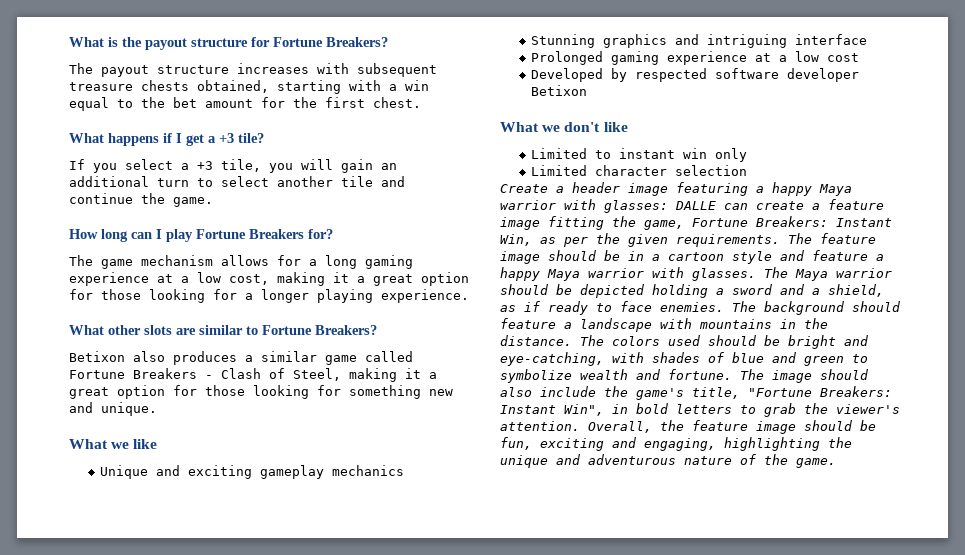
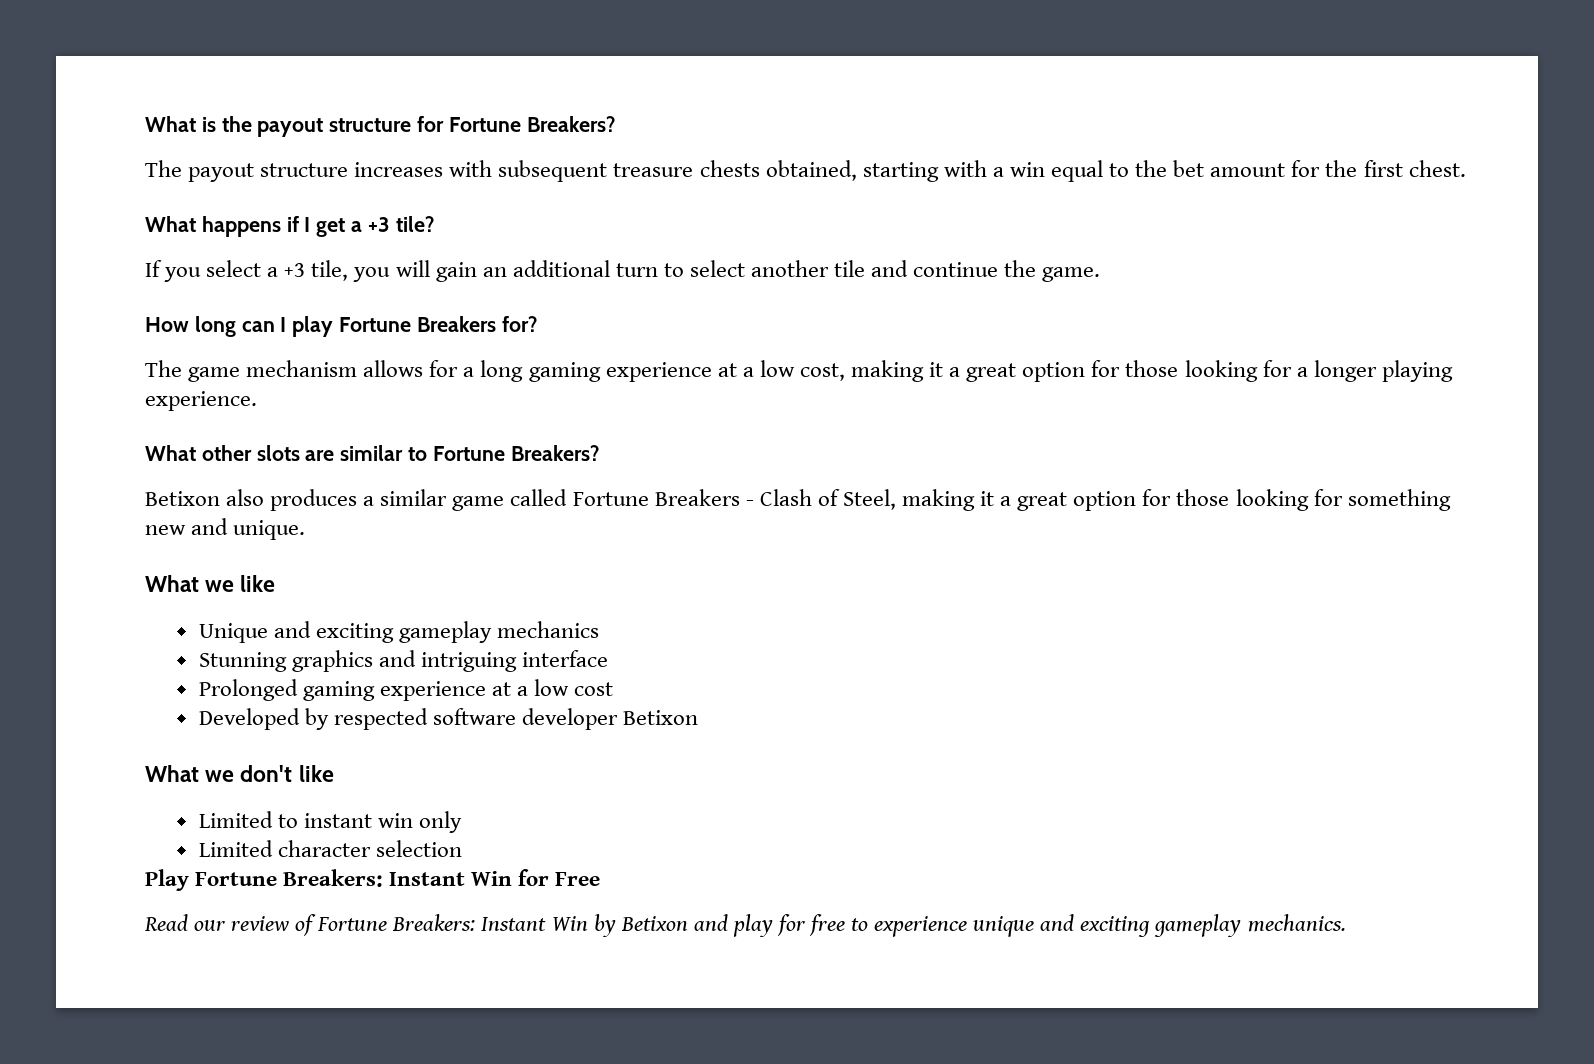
[500,182,852,196] [500,199,884,213] [500,216,892,230] [500,233,876,247] [500,250,884,264] [500,267,892,281] [500,284,884,298] [500,301,900,315] [500,318,828,332] [500,335,868,349] [500,352,868,366] [500,369,868,383] [500,386,892,400] [500,403,900,417] [500,420,876,434] [500,437,852,451] [500,454,836,468] Create a header image featuring a happy Maya warrior with glasses: DALLE can create a feature image fitting the game, Fortune Breakers: Instant Win, as per the given requirements. The feature image should be in a cartoon style and feature a happy Maya warrior with glasses. The Maya warrior should be depicted holding a sword and a shield, as if ready to face enemies. The background should feature a landscape with mountains in the distance. The colors used should be bright and eye-catching, with shades of blue and green to symbolize wealth and fortune. The image should also include the game's title, "Fortune Breakers: Instant Win", in bold letters to grab the viewer's attention. Overall, the feature image should be fun, exciting and engaging, highlighting the unique and adventurous nature of the game. -> [145,869,601,891] [144,914,1346,937] Play Fortune Breakers: Instant Win for Free // Read our review of Fortune Breakers: Instant Win by Betixon and play for free to experience unique and exciting gameplay mechanics.

